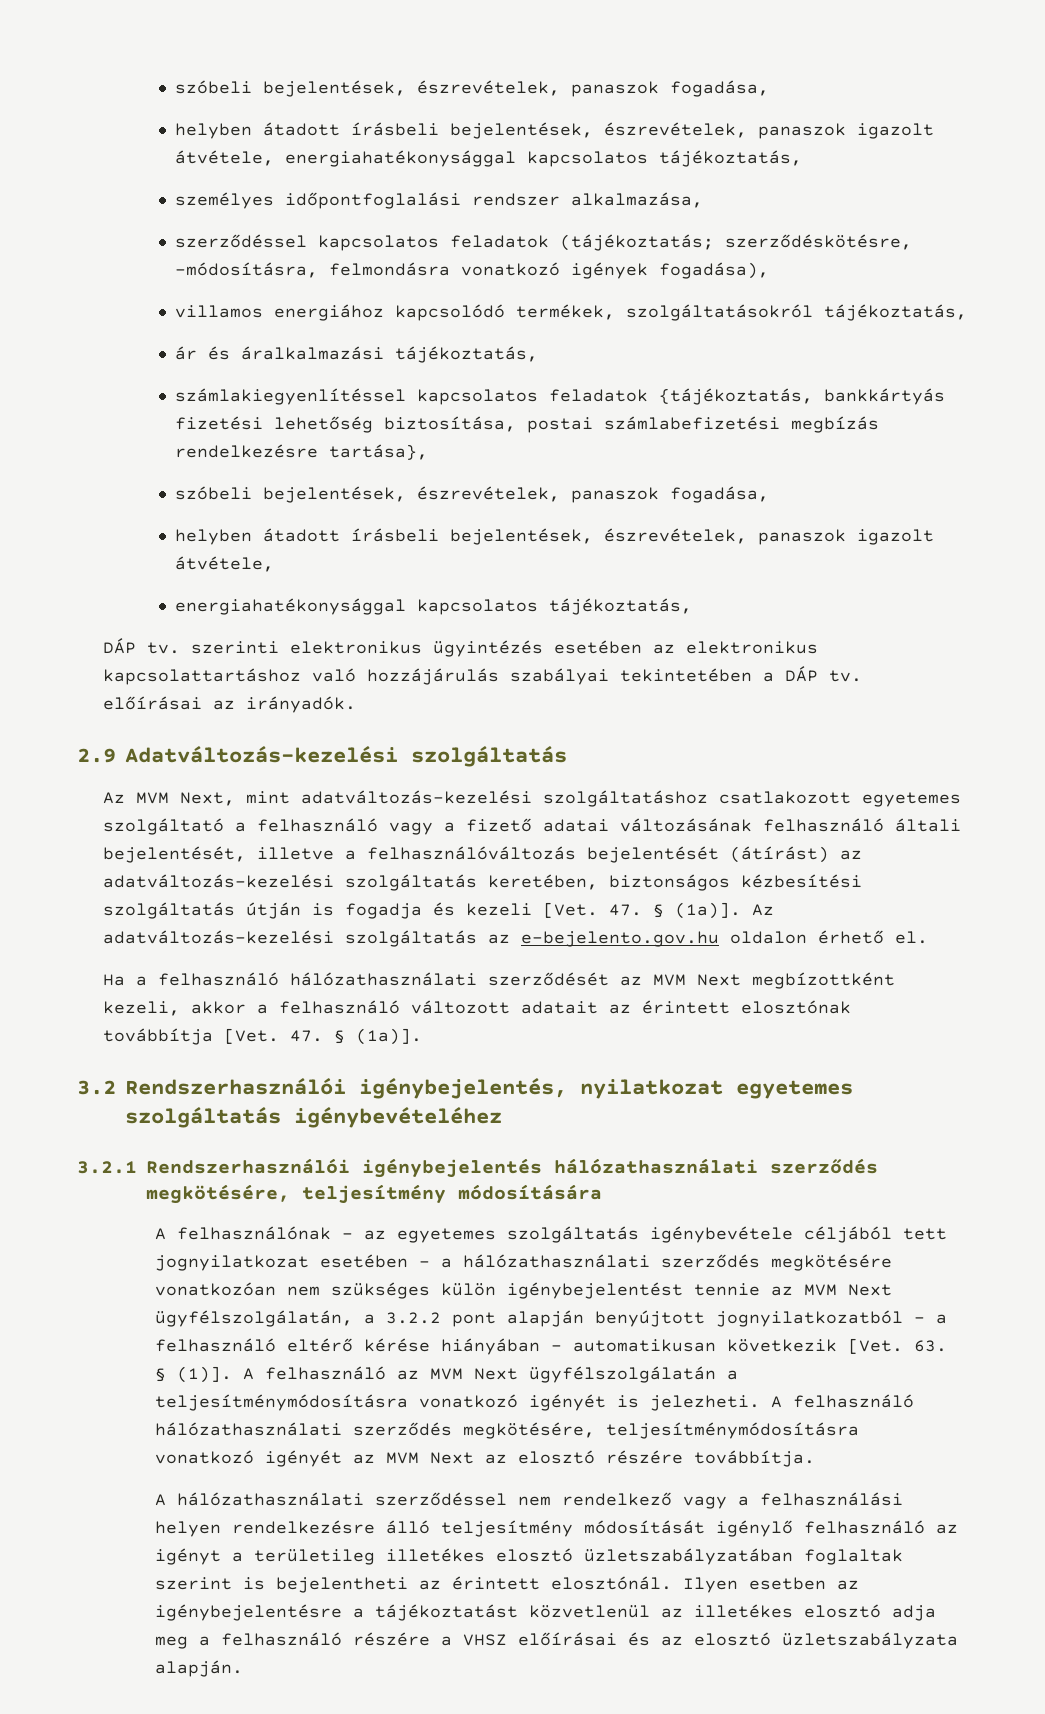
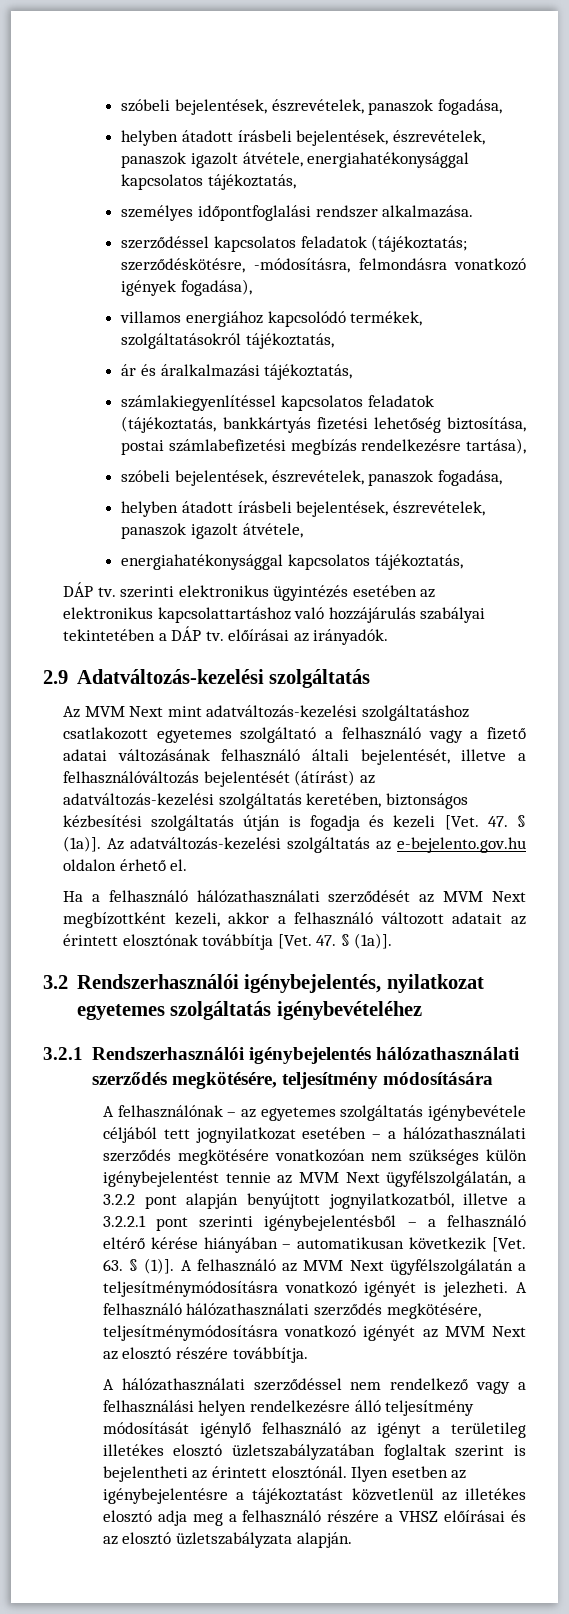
[570,192,703,208] alkalmazása, -> [382,205,474,218] alkalmazása.
[658,388,813,405] {tájékoztatás, -> [121,416,217,433] (tájékoztatás,
[328,444,428,460] tartása}, -> [465,438,526,454] tartása),
[180,792,236,806] Next, -> [129,706,164,717] Next
[716,1310,904,1327] jognyilatkozatból -> [328,1193,526,1209] [102,1215,397,1231] jognyilatkozatból, illetve a 3.2.2.1 pont szerinti igénybejelentésből

